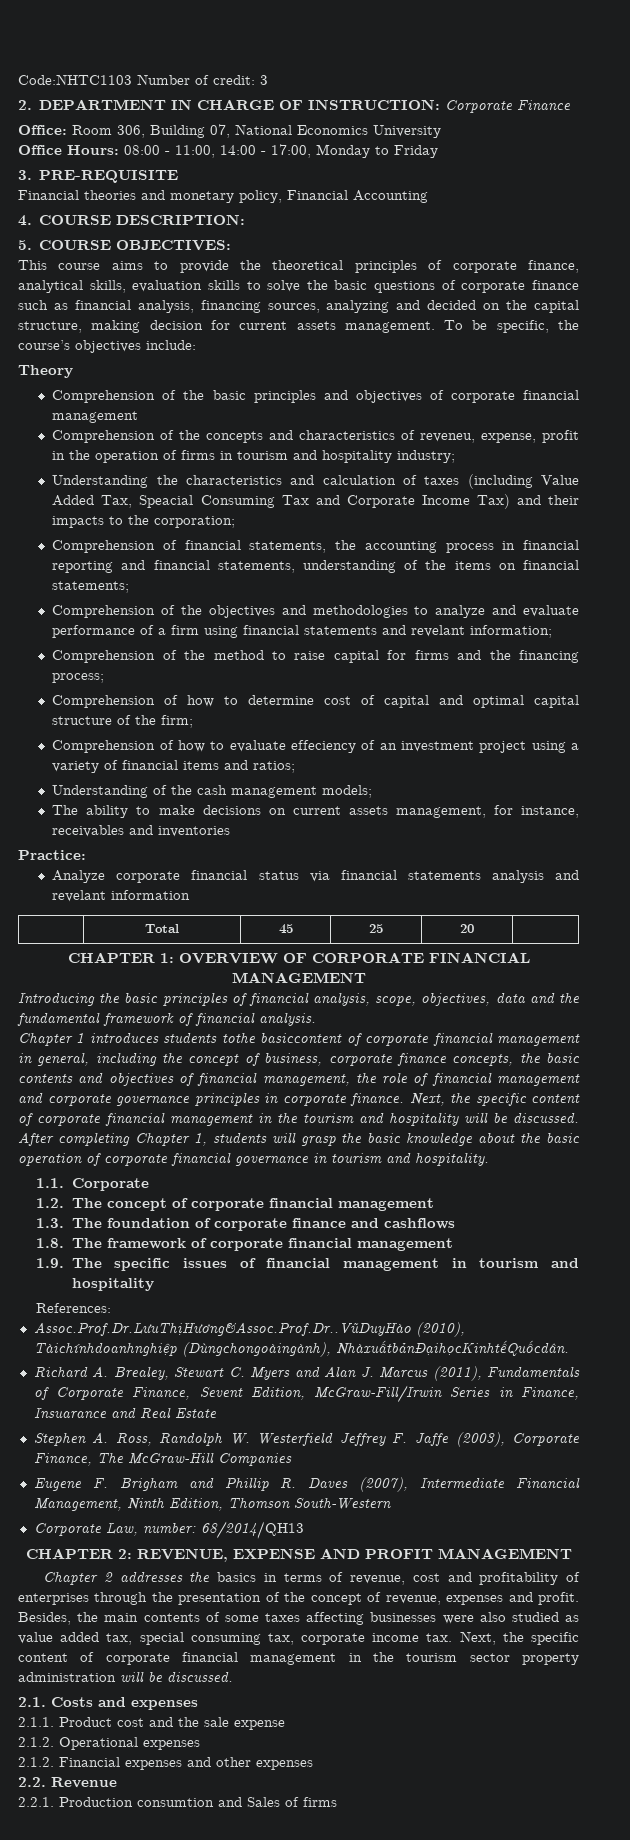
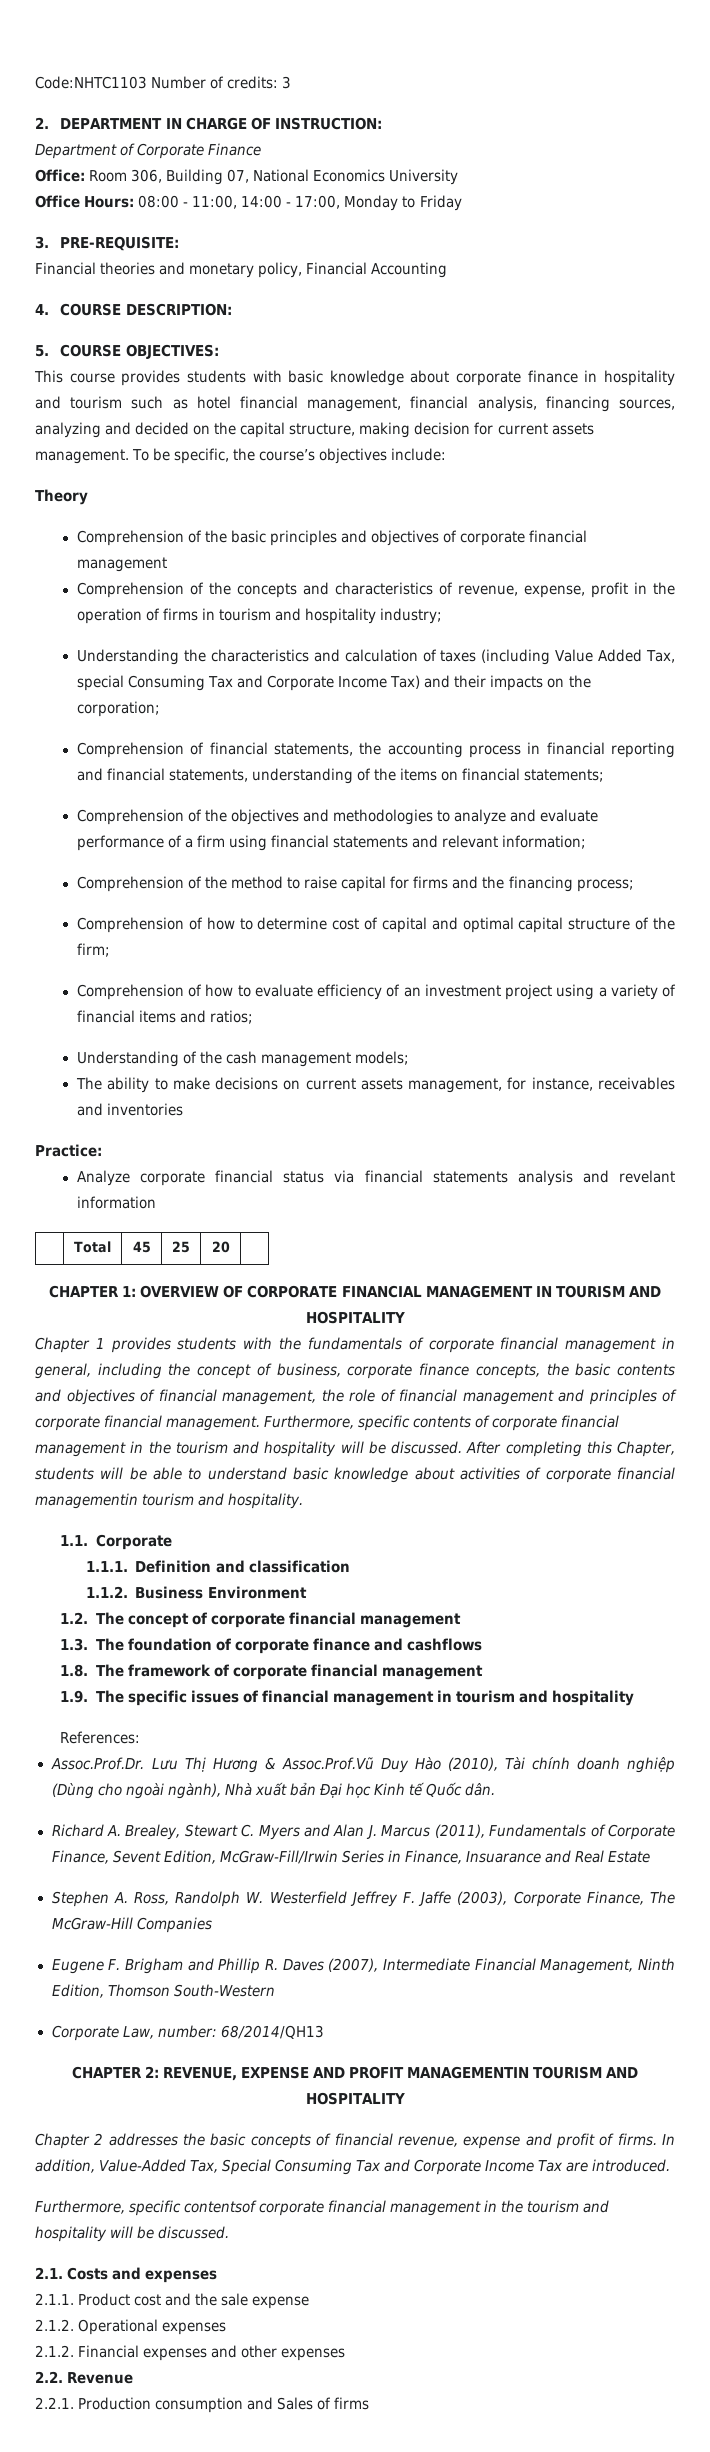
[213,75,255,85] credit: -> [227,76,279,89] credits:
(441, 104) none -> [35,143,136,159] // Department of
[39,170,179,183] PRE-REQUISITE -> [60,236,180,251] PRE-REQUISITE:
[111,260,579,273] [18,280,579,293] [18,300,68,310] aims to provide the theoretical principles of corporate finance, analytical skills, evaluation skills to solve the basic questions of corporate finance such as -> [121,370,675,386] [35,396,402,412] provides students with basic knowledge about corporate finance in hospitality and tourism such as hotel financial management,
[420,433,476,443] reveneu, -> [457,585,518,596] revenue,
[139,495,194,508] Speacial -> [76,675,124,691] special
[109,516,124,525] to -> [547,678,565,688] on
[411,625,466,637] revelant -> [442,835,499,848] relevant
[290,740,356,753] effeciency -> [317,984,383,1000] efficiency
[18,992,580,1006] [17,1012,316,1026] [18,1032,343,1046] // Introducing the basic principles of financial analysis, scope, objectives, data and the fundamental framework of financial analysis. // Chapter 1 introduces students tothe basiccontent -> [535,1285,661,1298] [305,1311,405,1324] [35,1337,402,1353] IN TOURISM AND HOSPITALITY // Chapter 1 provides students with the fundamentals
[47,1092,580,1106] corporate governance principles in corporate finance. Next, the specific content -> [588,1389,677,1405] [35,1415,472,1431] principles of corporate financial management. Furthermore, specific contents
[134,1132,580,1146] [18,1152,327,1166] Chapter 1, students will grasp the basic knowledge about the basic operation of corporate financial governance in -> [586,1441,676,1457] [35,1467,675,1483] [35,1493,138,1509] this Chapter, students will be able to understand basic knowledge about activities of corporate financial managementin
(149, 1184) none -> [85,1560,350,1573] [85,1586,307,1599] // 1.1.1. Definition and classification // 1.1.2. Business Environment
[33,1322,465,1337] [33,1340,569,1357] Assoc.Prof.Dr.LưuThịHương&Assoc.Prof.Dr..VũDuyHào (2010), Tàichínhdoanhnghiệp (Dùngchongoàingành), NhàxuấtbảnĐạihọcKinhtếQuốcdân. -> [50,1757,675,1773] [51,1782,496,1799] Assoc.Prof.Dr. Lưu Thị Hương & Assoc.Prof.Vũ Duy Hào (2010), Tài chính doanh nghiệp (Dùng cho ngoài ngành), Nhà xuất bản Đại học Kinh tế Quốc dân.
[437,1548,572,1559] MANAGEMENT -> [407,2066,639,2079] [305,2092,405,2105] MANAGEMENTIN TOURISM AND HOSPITALITY
[217,1572,581,1585] [18,1592,579,1605] [18,1612,580,1625] [18,1631,579,1645] [18,1652,579,1665] [18,1672,116,1682] basics in terms of revenue, cost and profitability of enterprises through the presentation of the concept of revenue, expenses and profit. Besides, the main contents of some taxes affecting businesses were also studied as value added tax, special consuming tax, corporate income tax. Next, the specific content of corporate financial management in the tourism sector property administration -> [210,2133,676,2149] [35,2159,671,2175] [35,2200,610,2216] [35,2226,107,2242] basic concepts of financial revenue, expense and profit of firms. In addition, Value-Added Tax, Special Consuming Tax and Corporate Income Tax are introduced. // Furthermore, specific contentsof corporate financial management in the tourism and hospitality
[137,1798,214,1807] consumtion -> [155,2397,244,2413] consumption

